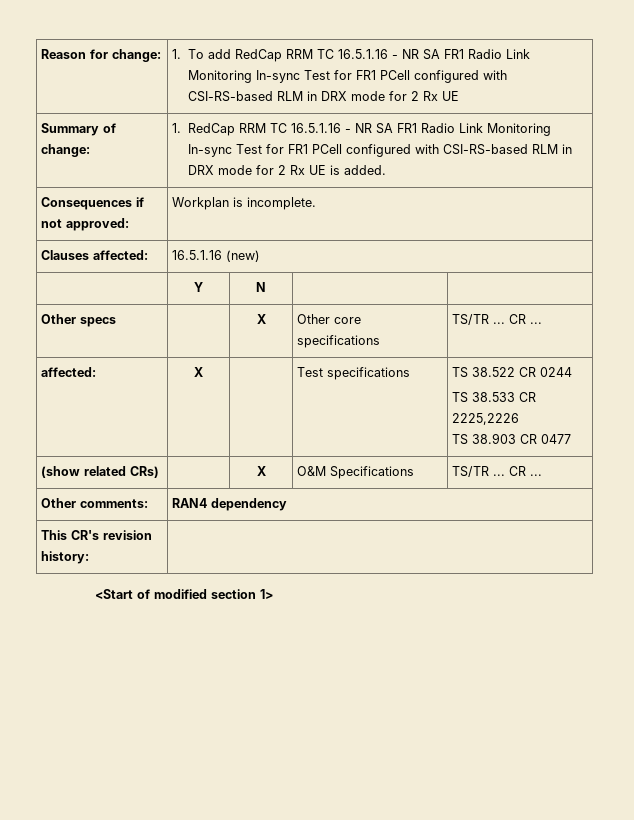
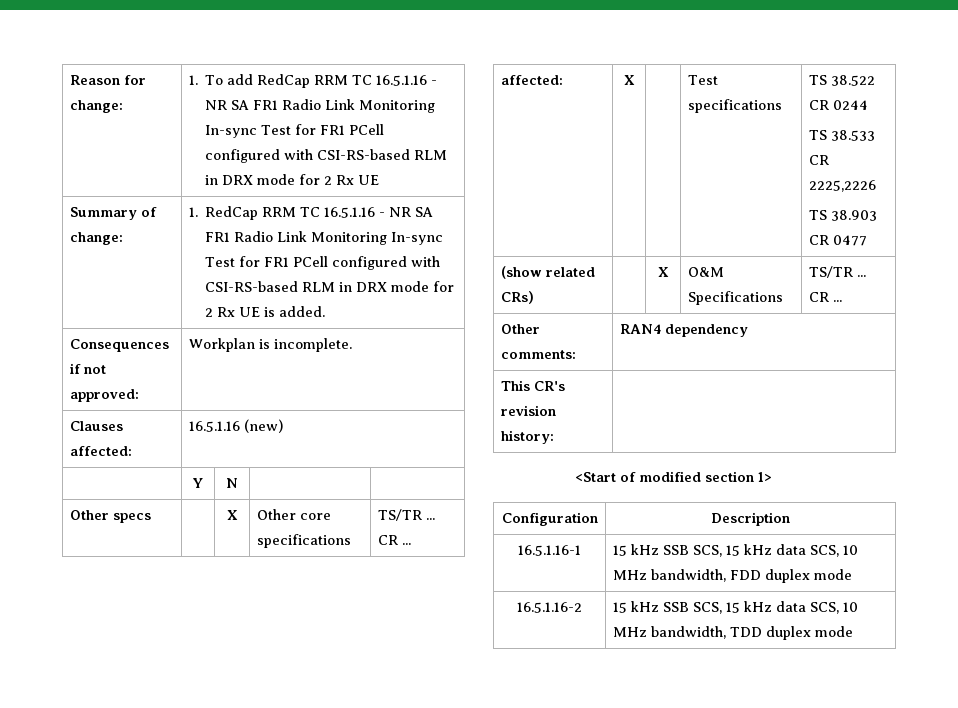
(273, 594) none -> [501,512,598,526] [711,512,790,526] [518,545,581,556] [612,544,858,557] [612,569,852,583] [517,602,582,613] [612,601,858,614] [612,626,853,640] // Configuration | Description // 16.5.1.16-1 | 15 kHz SSB SCS, 15 kHz data SCS, 10 MHz bandwidth, FDD duplex mode // 16.5.1.16-2 | 15 kHz SSB SCS, 15 kHz data SCS, 10 MHz bandwidth, TDD duplex mode

